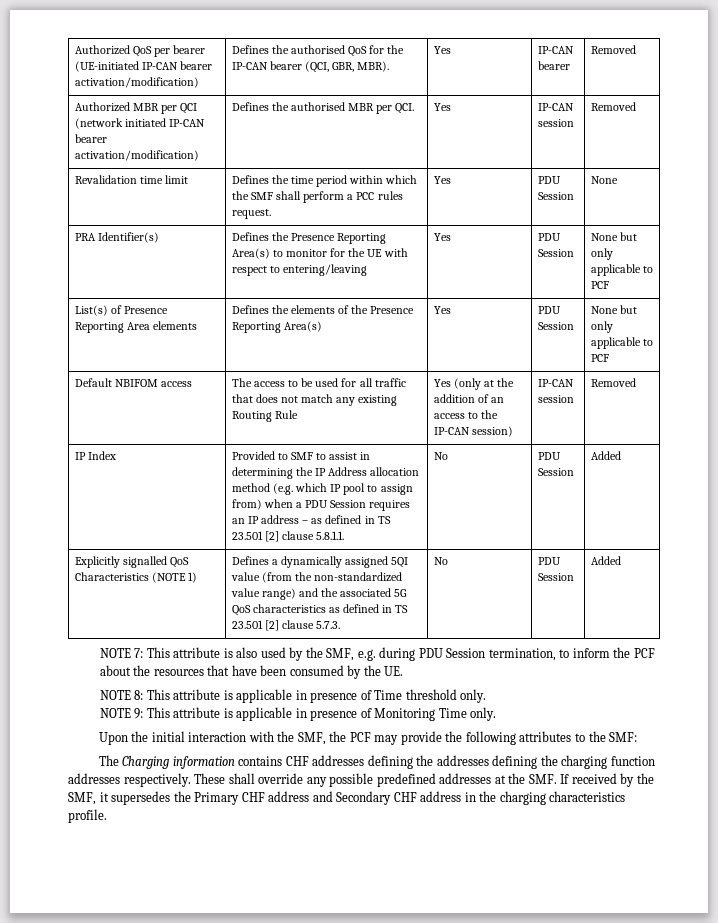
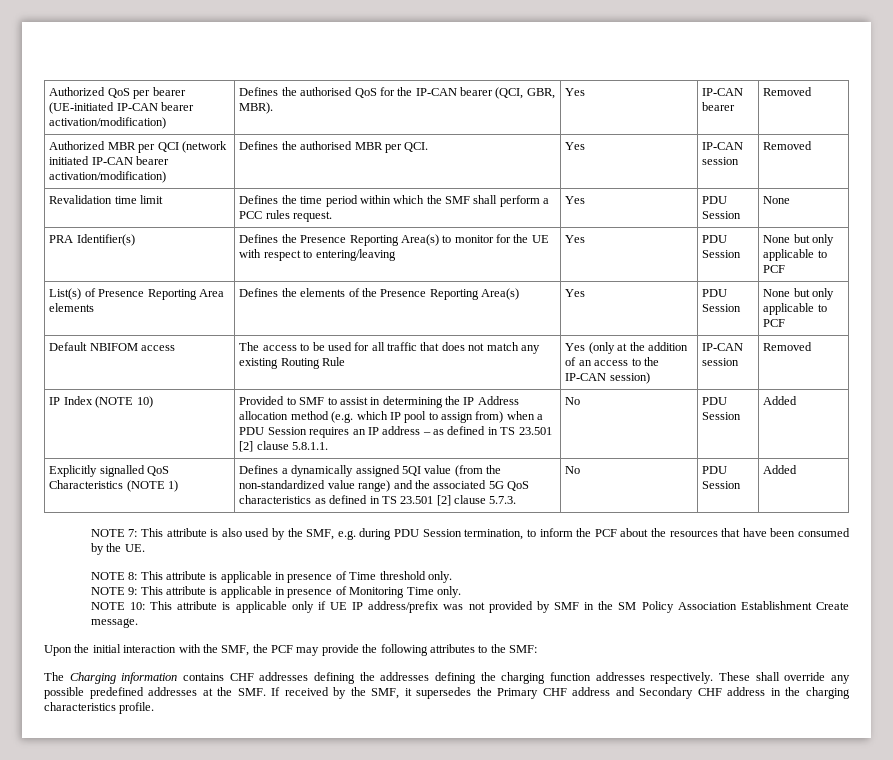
(116, 455) none -> [95,396,153,408] (NOTE 10)
(497, 714) none -> [90,601,850,613] [90,618,138,628] // NOTE 10: This attribute is applicable only if UE IP address/prefix was not provided by SMF in the SM Policy Association Establishment Create message.

